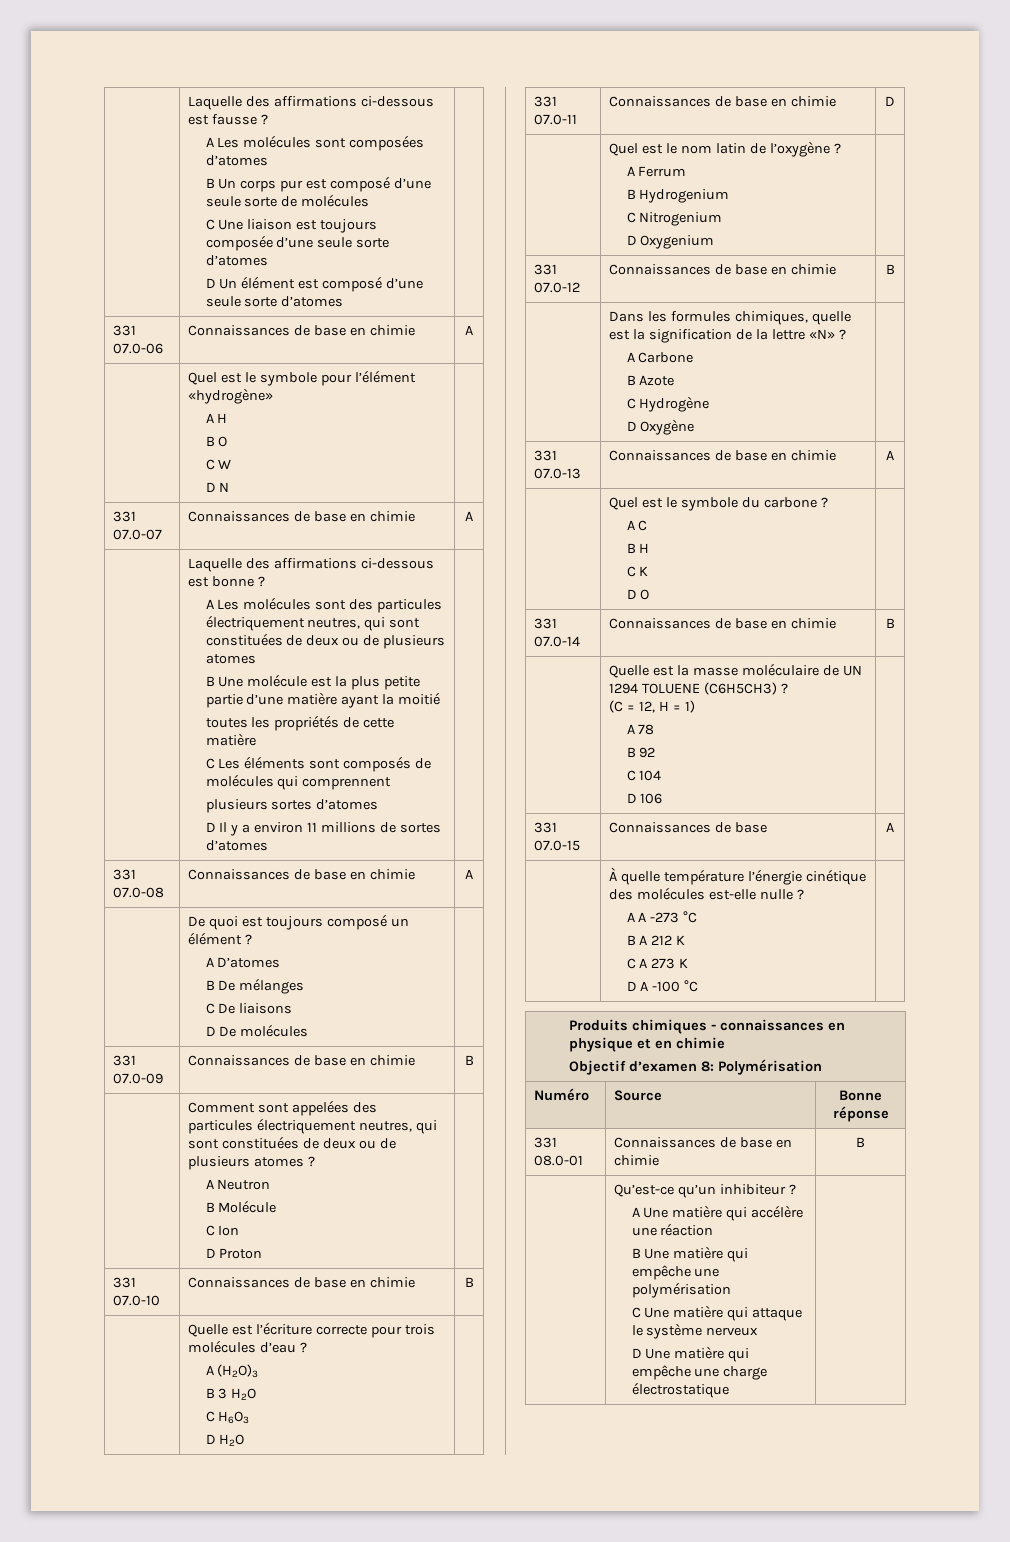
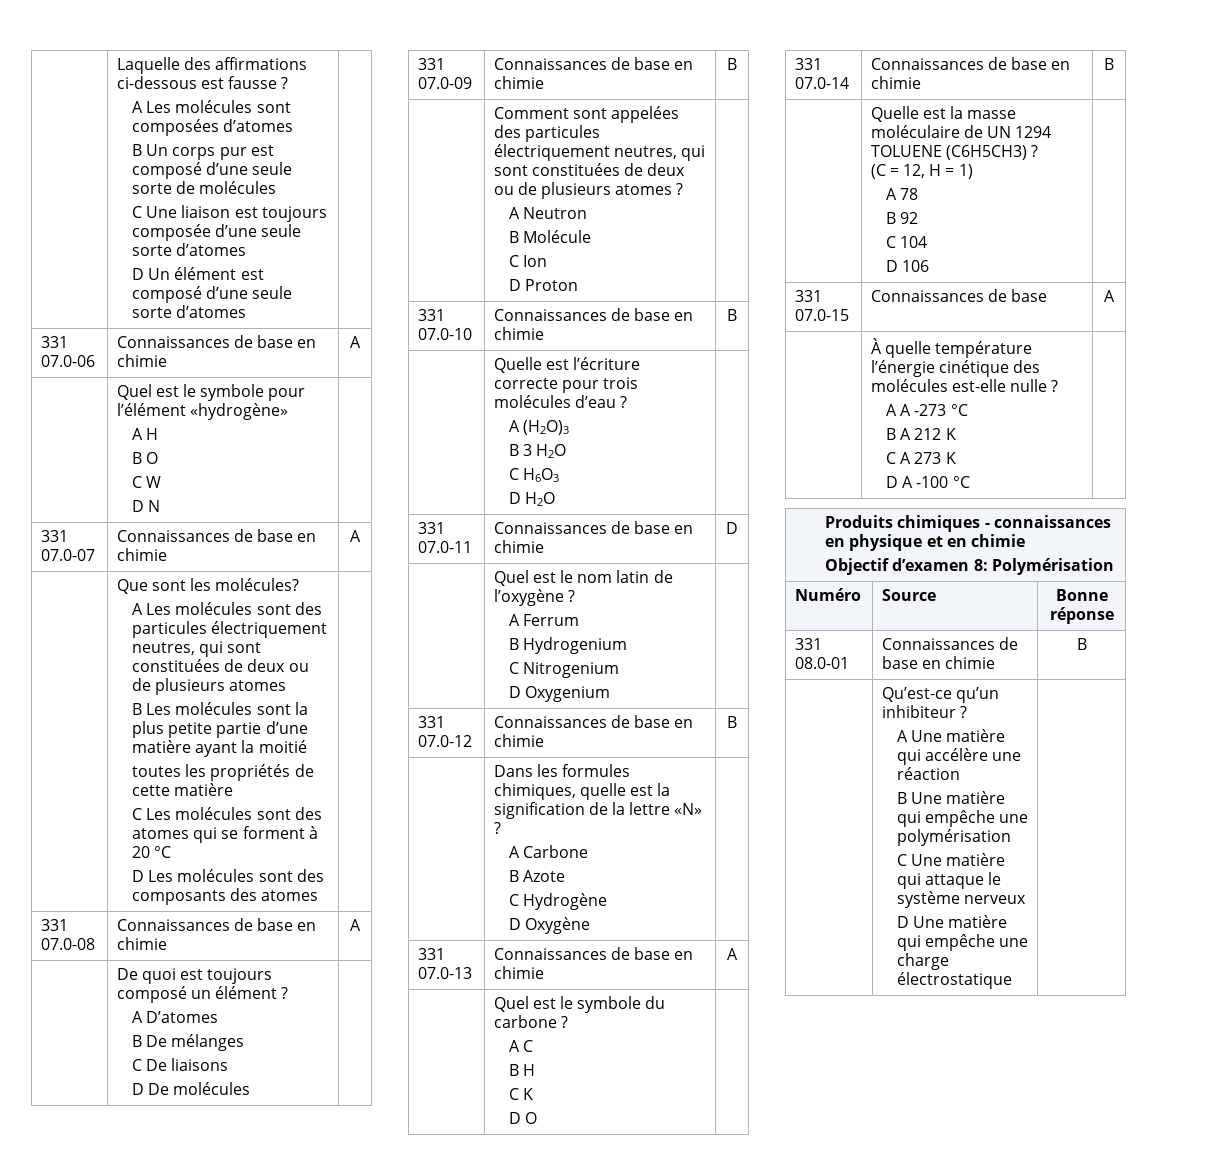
[188,558,435,572] [188,576,266,587] Laquelle des affirmations ci-dessous est bonne ? -> [116,578,300,594] Que sont les molécules?
[218,674,333,687] Une molécule est -> [146,702,291,715] Les molécules sont
[244,756,432,772] [205,774,392,790] [205,799,379,813] [205,822,441,836] [205,840,268,851] éléments sont composés de molécules qui comprennent // plusieurs sortes d’atomes // D Il y a environ 11 millions de sortes d’atomes -> [175,807,322,820] [131,826,318,843] [131,846,172,858] [131,869,324,882] [131,888,319,905] molécules sont des atomes qui se forment à 20 °C // D Les molécules sont des composants des atomes

